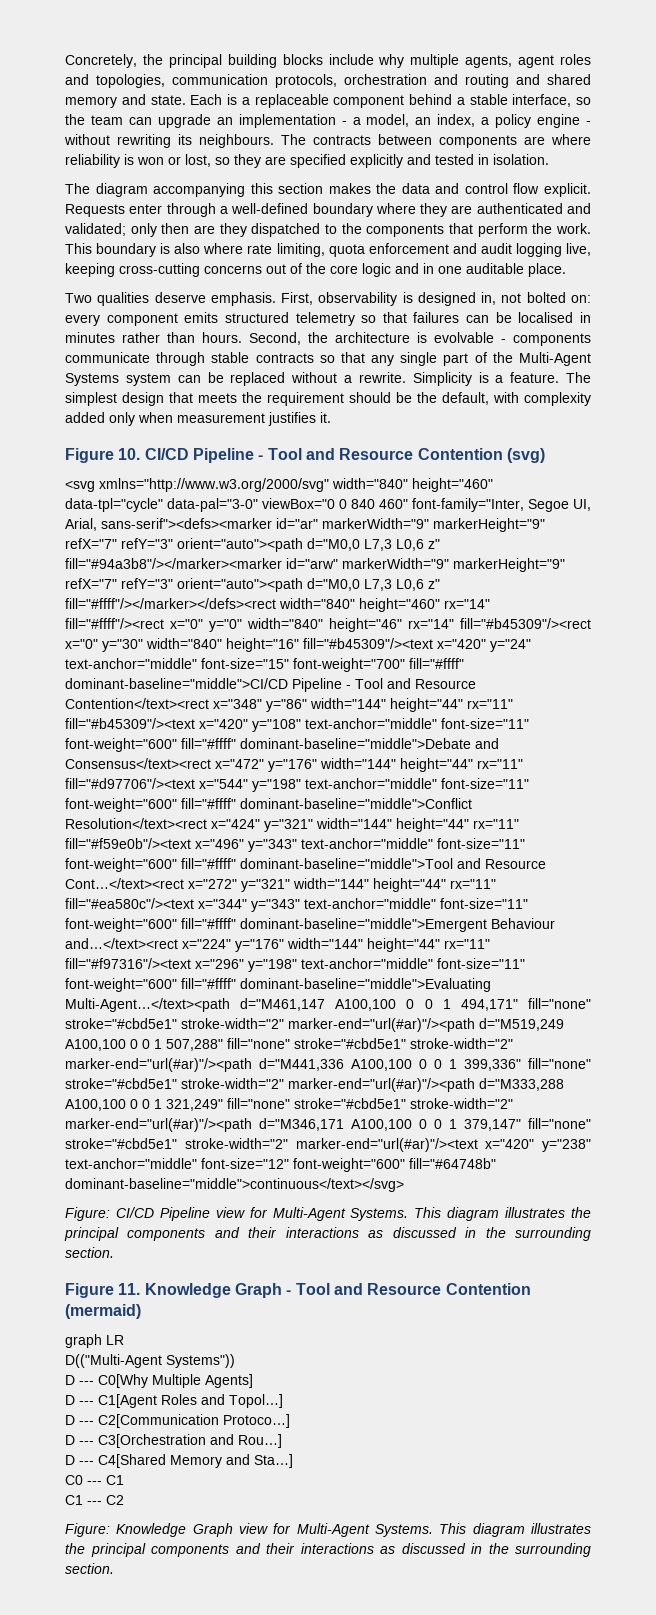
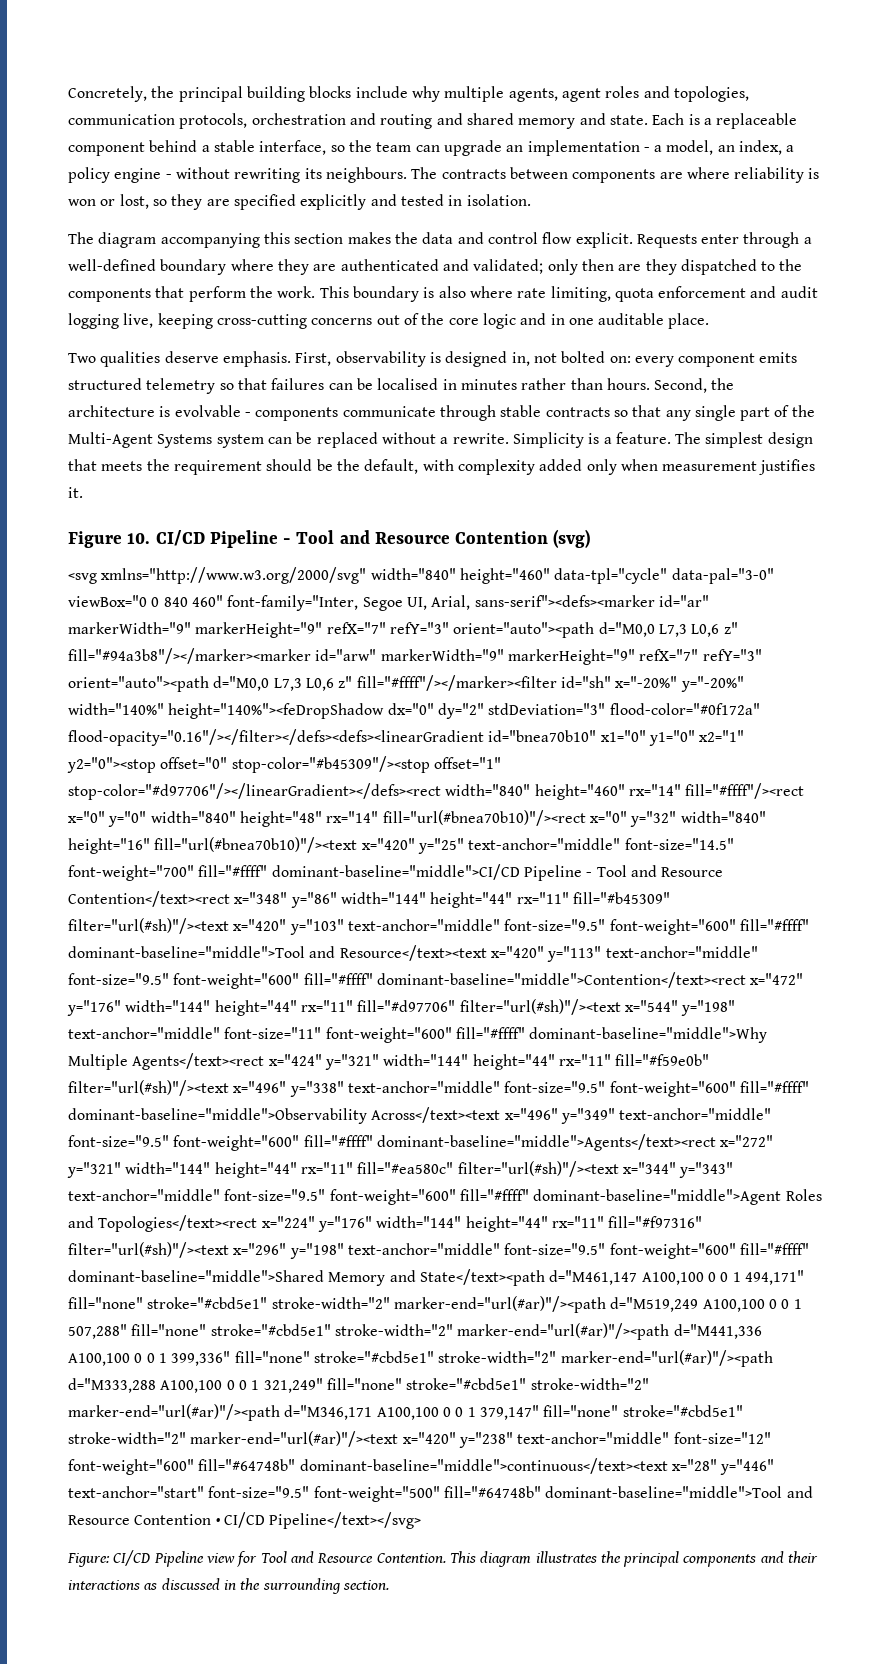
[65,598,276,609] fill="#ffff"/></marker></defs><rect -> [356,675,744,692] [68,703,760,719] [68,729,745,746] [67,756,501,773] [68,783,441,800] fill="#ffff"/></marker><filter id="sh" x="-20%" y="-20%" width="140%" height="140%"><feDropShadow dx="0" dy="2" stdDeviation="3" flood-color="#0f172a" flood-opacity="0.16"/></filter></defs><defs><linearGradient id="bnea70b10" x1="0" y1="0" x2="1" y2="0"><stop offset="0" stop-color="#b45309"/><stop offset="1" stop-color="#d97706"/></linearGradient></defs><rect
[329,618,591,632] [65,638,531,652] [65,658,289,669] height="46" rx="14" fill="#b45309"/><rect x="0" y="30" width="840" height="16" fill="#b45309"/><text x="420" y="24" text-anchor="middle" font-size="15" -> [239,810,766,827] [68,837,734,854] height="48" rx="14" fill="url(#bnea70b10)"/><rect x="0" y="32" width="840" height="16" fill="url(#bnea70b10)"/><text x="420" y="25" text-anchor="middle" font-size="14.5"
[65,718,529,732] [65,738,499,752] [65,758,211,769] fill="#b45309"/><text x="420" y="108" text-anchor="middle" font-size="11" font-weight="600" fill="#ffff" dominant-baseline="middle">Debate and Consensus</text><rect -> [572,892,670,904] [68,918,809,935] [68,945,758,962] [68,972,746,989] fill="#b45309" filter="url(#sh)"/><text x="420" y="103" text-anchor="middle" font-size="9.5" font-weight="600" fill="#ffff" dominant-baseline="middle">Tool and Resource</text><text x="420" y="113" text-anchor="middle" font-size="9.5" font-weight="600" fill="#ffff" dominant-baseline="middle">Contention</text><rect
[65,778,195,789] fill="#d97706"/><text -> [357,999,621,1015] fill="#d97706" filter="url(#sh)"/><text
[240,798,472,809] [65,818,207,829] dominant-baseline="middle">Conflict Resolution</text><rect -> [529,1027,768,1043] [68,1053,265,1070] dominant-baseline="middle">Why Multiple Agents</text><rect
[65,838,525,852] [65,858,546,872] [65,878,184,889] fill="#f59e0b"/><text x="496" y="343" text-anchor="middle" font-size="11" font-weight="600" fill="#ffff" dominant-baseline="middle">Tool and Resource Cont…</text><rect -> [615,1054,710,1066] [68,1080,809,1097] [68,1107,772,1124] [68,1134,716,1151] fill="#f59e0b" filter="url(#sh)"/><text x="496" y="338" text-anchor="middle" font-size="9.5" font-weight="600" fill="#ffff" dominant-baseline="middle">Observability Across</text><text x="496" y="349" text-anchor="middle" font-size="9.5" font-weight="600" fill="#ffff" dominant-baseline="middle">Agents</text><rect
[65,898,194,909] fill="#ea580c"/><text -> [357,1161,619,1177] fill="#ea580c" filter="url(#sh)"/><text
[440,898,528,909] [65,918,555,932] [65,938,178,949] font-size="11" font-weight="600" fill="#ffff" dominant-baseline="middle">Emergent Behaviour and…</text><rect -> [224,1189,822,1205] [68,1215,258,1232] font-size="9.5" font-weight="600" fill="#ffff" dominant-baseline="middle">Agent Roles and Topologies</text><rect
[65,958,191,969] fill="#f97316"/><text -> [608,1216,703,1228] [68,1242,229,1258] fill="#f97316" filter="url(#sh)"/><text
[437,958,525,969] [65,978,491,992] [65,998,230,1012] font-size="11" font-weight="600" fill="#ffff" dominant-baseline="middle">Evaluating Multi-Agent…</text><path -> [504,1243,809,1259] [68,1269,545,1286] font-size="9.5" font-weight="600" fill="#ffff" dominant-baseline="middle">Shared Memory and State</text><path
[65,1178,404,1192] dominant-baseline="middle">continuous</text></svg> -> [299,1458,775,1475] [68,1486,813,1502] [68,1512,422,1529] dominant-baseline="middle">continuous</text><text x="28" y="446" text-anchor="start" font-size="9.5" font-weight="500" fill="#64748b" dominant-baseline="middle">Tool and Resource Contention • CI/CD Pipeline</text></svg>
[272,1207,409,1221] Multi-Agent Systems. -> [260,1551,446,1563] Tool and Resource Contention.
[65,1283,531,1298] [65,1304,141,1319] [65,1334,124,1348] [65,1354,235,1368] [65,1374,253,1388] [65,1394,283,1408] [65,1414,290,1428] [65,1434,282,1448] [65,1454,293,1468] [65,1475,124,1485] [65,1495,124,1505] [65,1523,591,1537] [65,1543,591,1557] [65,1563,114,1574] // Figure 11. Knowledge Graph - Tool and Resource Contention (mermaid) // graph LR // D(("Multi-Agent Systems")) // D --- C0[Why Multiple Agents] // D --- C1[Agent Roles and Topol…] // D --- C2[Communication Protoco…] // D --- C3[Orchestration and Rou…] // D --- C4[Shared Memory and Sta…] // C0 --- C1 // C1 --- C2 // Figure: Knowledge Graph view for Multi-Agent Systems. This diagram illustrates the principal components and their interactions as discussed in the surrounding section. -> (389, 1585) none

